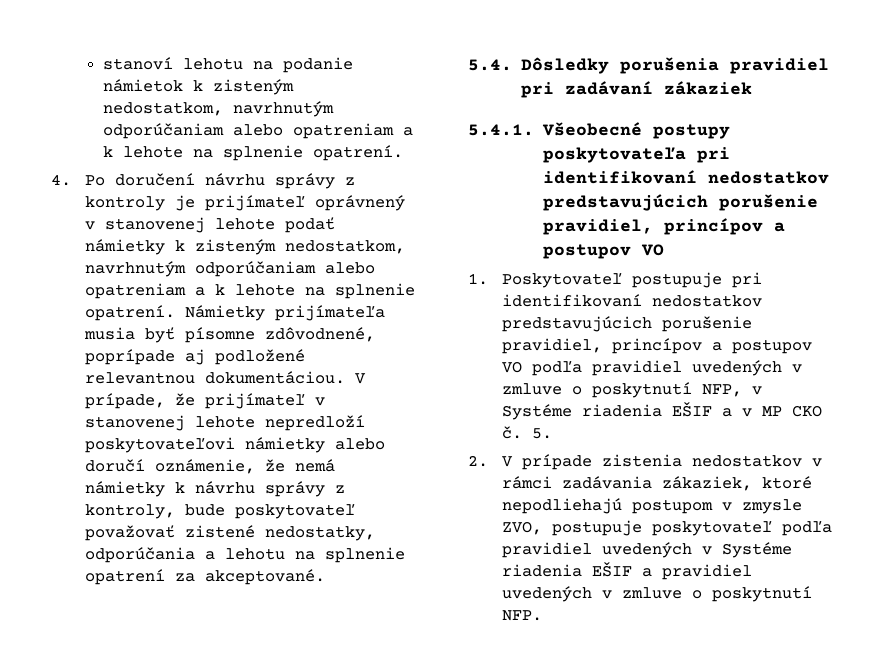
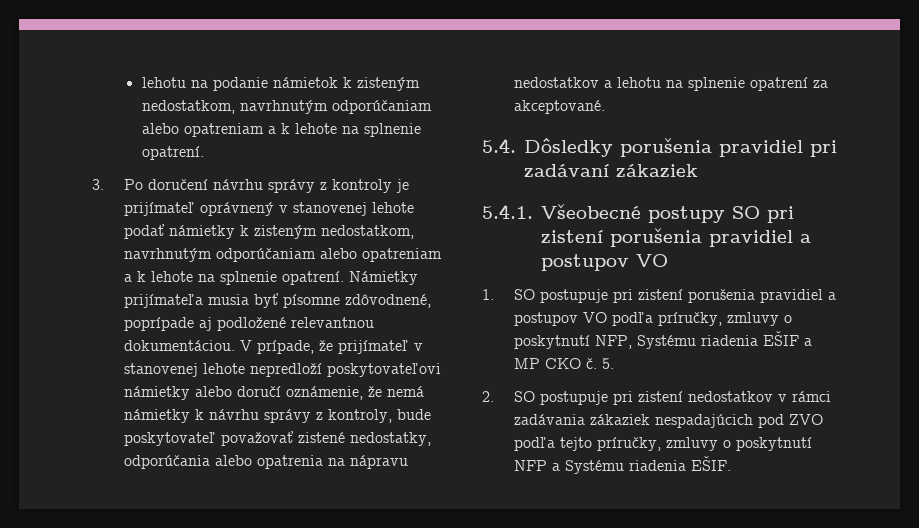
[103,57,174,70] stanoví -> (141, 82) none
[51,174,71,186] 4. -> [92,179,104,190] 3.
(195, 555) none -> [214,455,408,469] [513,77,599,88] alebo opatrenia na nápravu nedostatkov
[542,147,730,163] [542,170,829,184] [542,194,818,211] [542,218,763,235] poskytovateľa pri identifikovaní nedostatkov predstavujúcich porušenie pravidiel, princípov -> [732,206,794,223] [541,228,793,247] SO pri zistení porušenia pravidiel
[501,272,762,288] [501,294,762,307] [501,316,752,332] [501,338,812,354] [501,360,802,376] [501,383,562,395] Poskytovateľ postupuje pri identifikovaní nedostatkov predstavujúcich porušenie pravidiel, princípov a postupov VO podľa pravidiel uvedených v zmluve -> [513,289,836,303] [513,312,779,326] SO postupuje pri zistení porušenia pravidiel a postupov VO podľa príručky, zmluvy
[751,386,762,395] [501,402,752,420] v Systéme riadenia EŠIF a v -> [636,331,812,349] Systému riadenia EŠIF a
[501,454,822,470] [501,476,812,491] [501,498,802,514] [501,520,832,536] [501,542,792,558] [501,562,752,580] [501,586,812,602] [501,610,542,621] V prípade zistenia nedostatkov v rámci zadávania zákaziek, ktoré nepodliehajú postupom v zmysle ZVO, postupuje poskytovateľ podľa pravidiel uvedených v Systéme riadenia EŠIF a pravidiel uvedených v zmluve o poskytnutí NFP. -> [513,391,831,405] [513,414,823,428] [513,437,812,451] [513,456,731,474] SO postupuje pri zistení nedostatkov v rámci zadávania zákaziek nespadajúcich pod ZVO podľa tejto príručky, zmluvy o poskytnutí NFP a Systému riadenia EŠIF.

